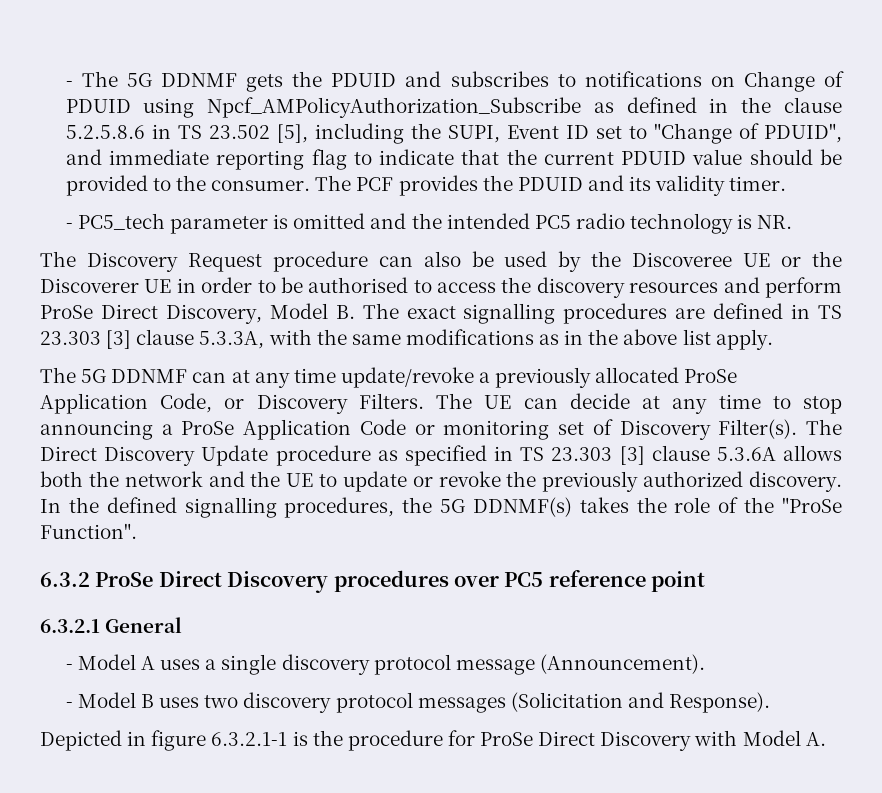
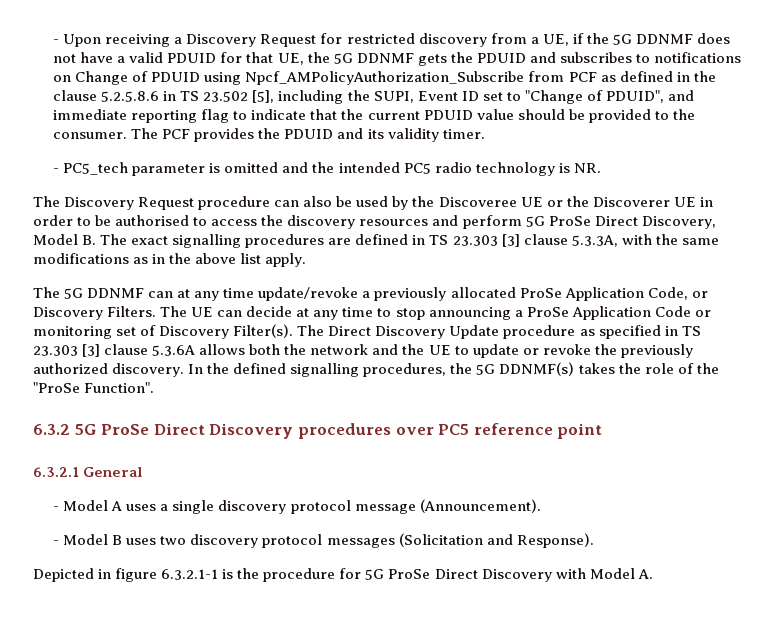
[65,71,118,87] - The -> [53,33,730,47] [53,52,330,65] - Upon receiving a Discovery Request for restricted discovery from a UE, if the 5G DDNMF does not have a valid PDUID for that UE, the
(582, 107) none -> [528,71,597,82] from PCF
(842, 287) none -> [525,216,545,227] 5G
(90, 579) none -> [74,424,97,435] 5G
(475, 738) none -> [365,569,385,580] 5G

